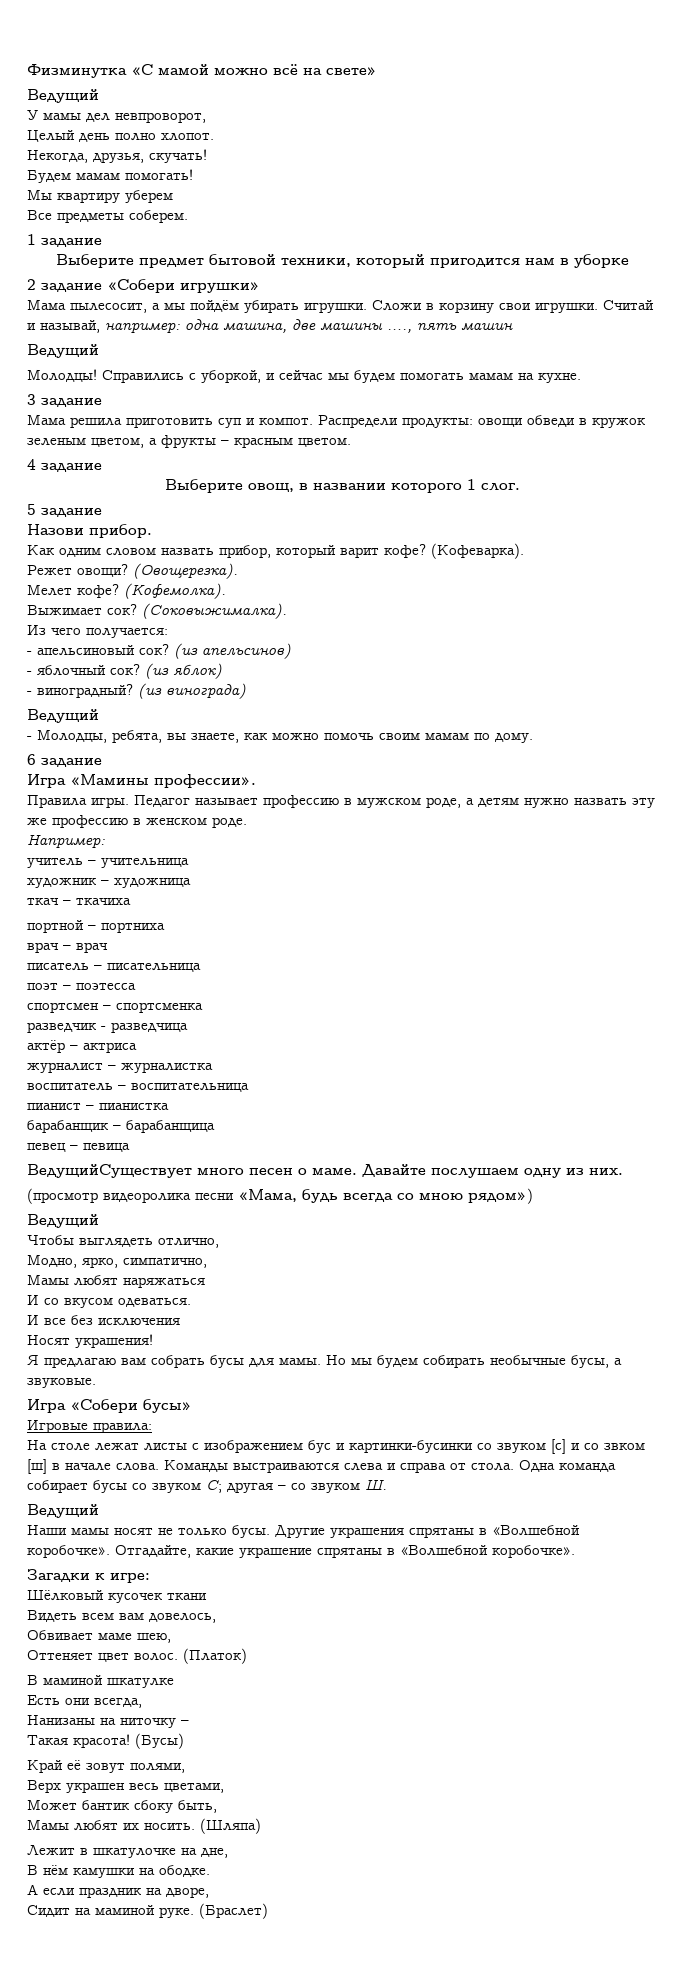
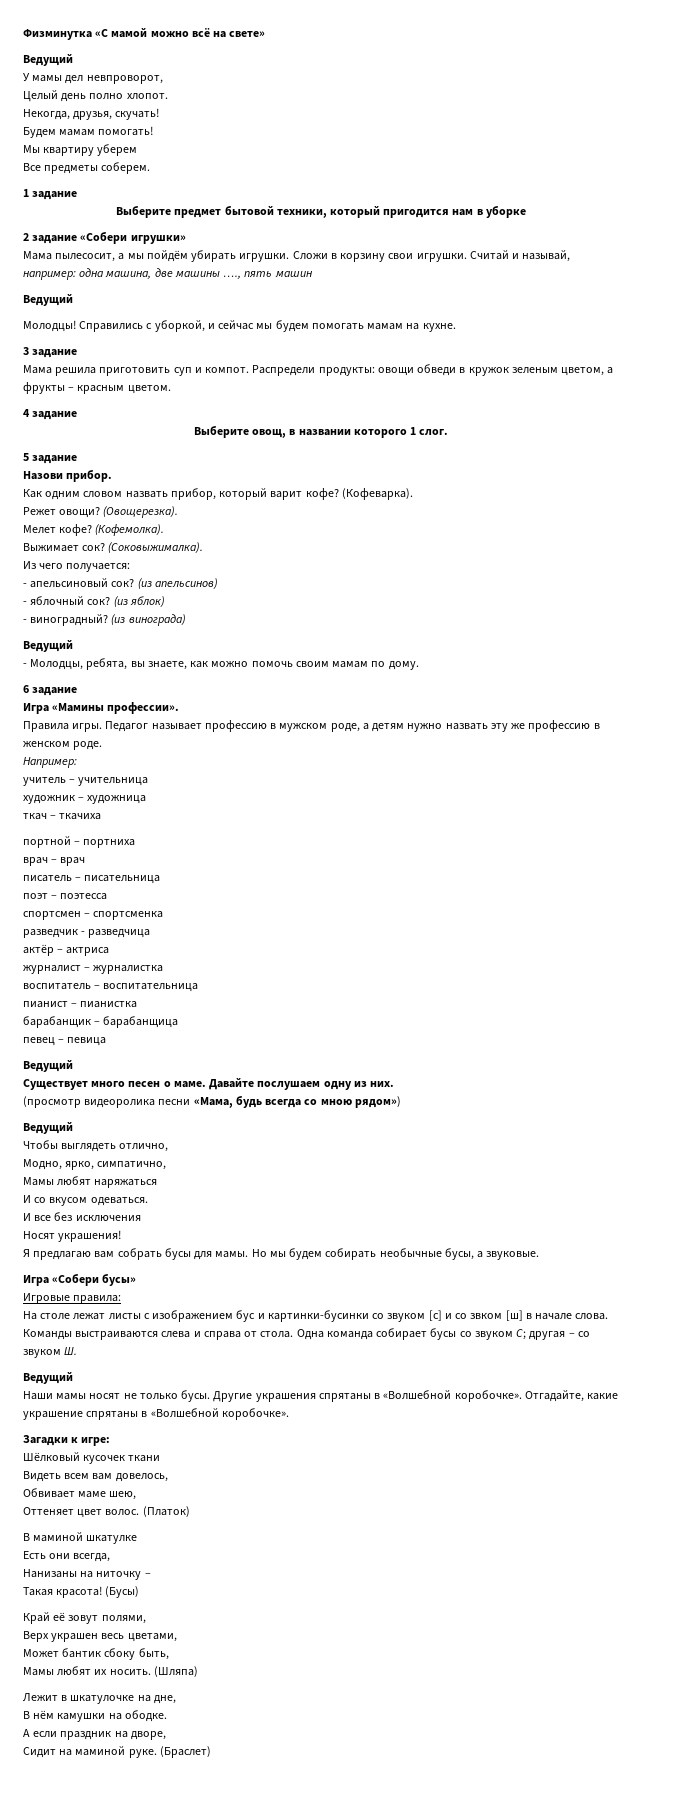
[27,1164,192,1178] ВедущийСуществует -> [23,1059,73,1072] [23,1079,88,1090] Ведущий // Существует

